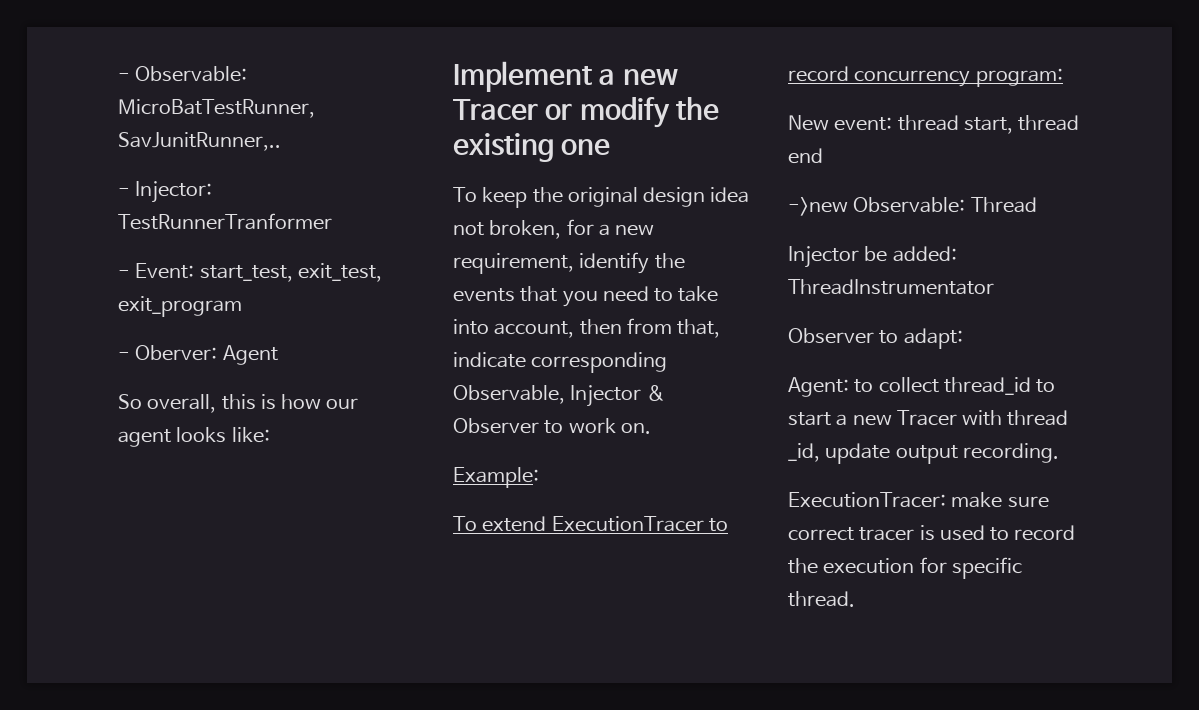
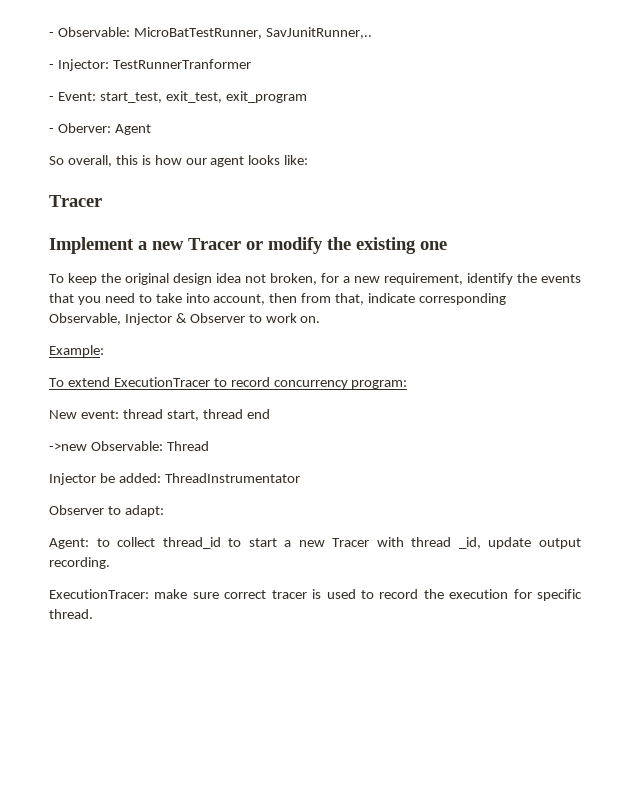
(270, 435) none -> [49,195,102,207] // Tracer

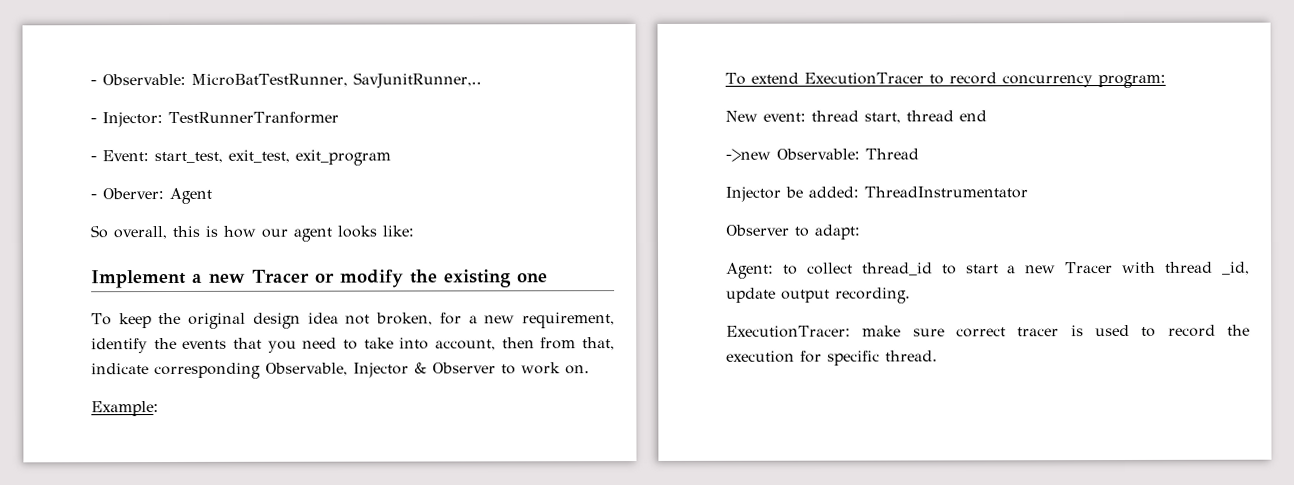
[49,195,102,207] // Tracer -> (414, 231) none

